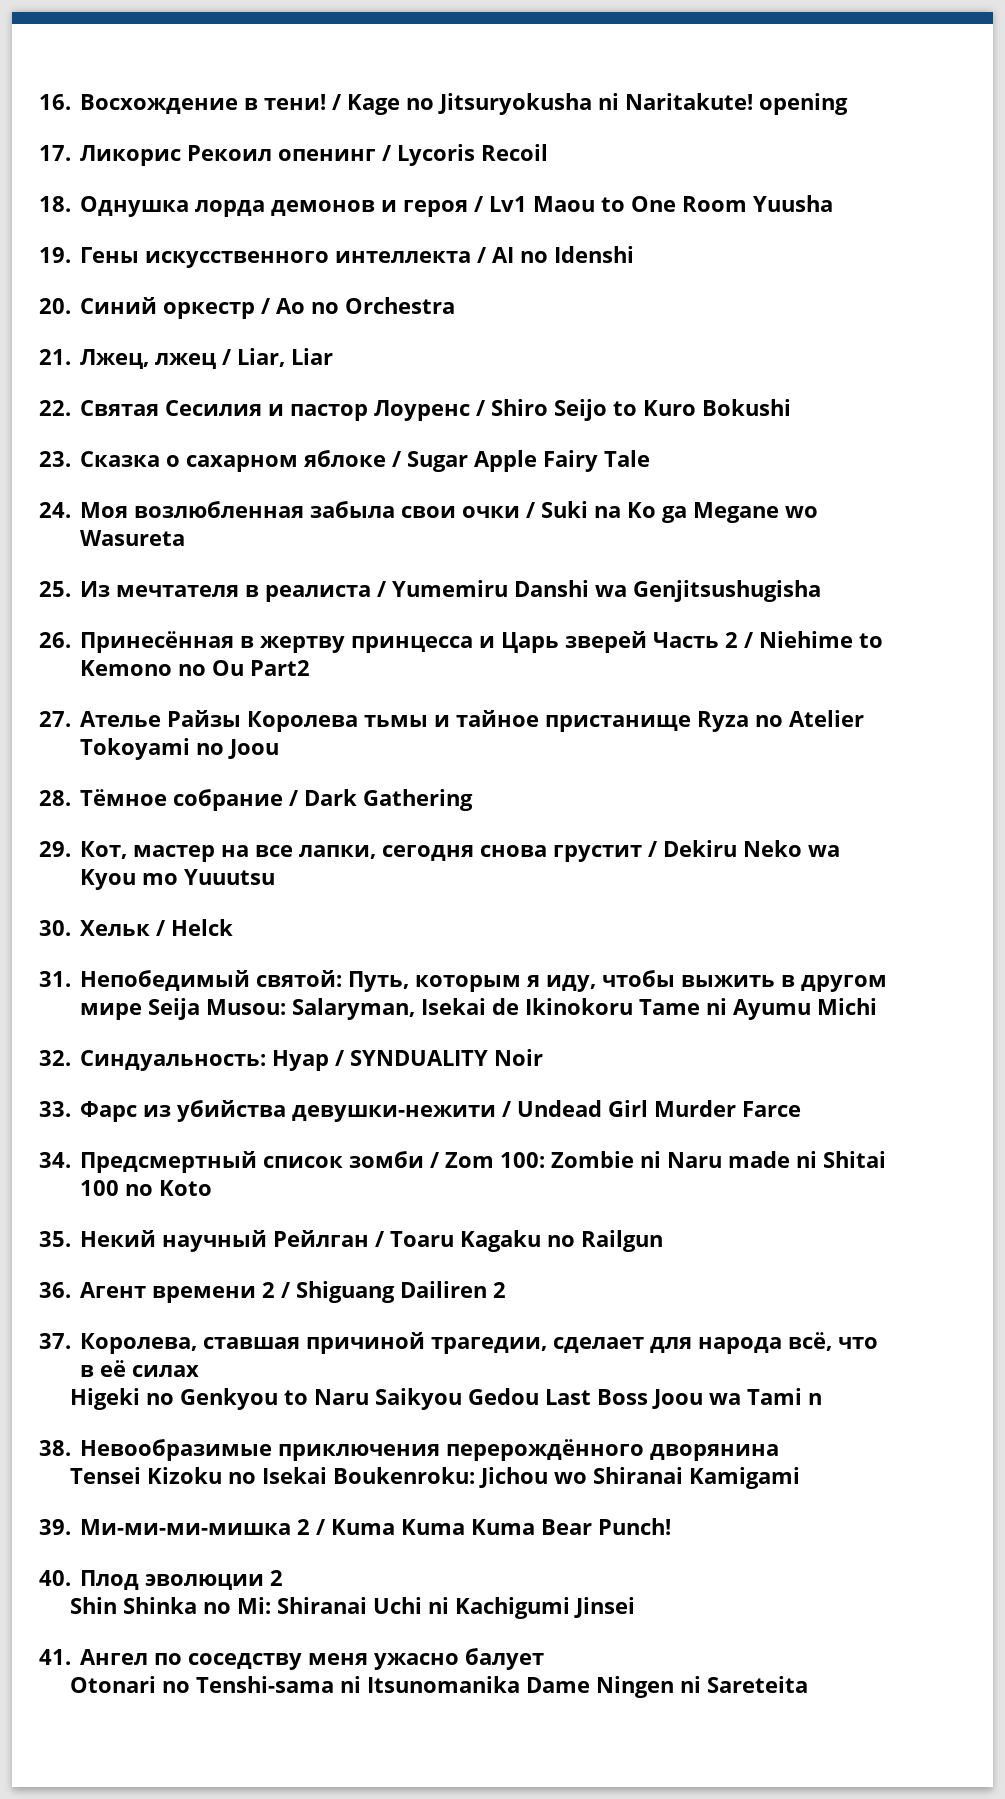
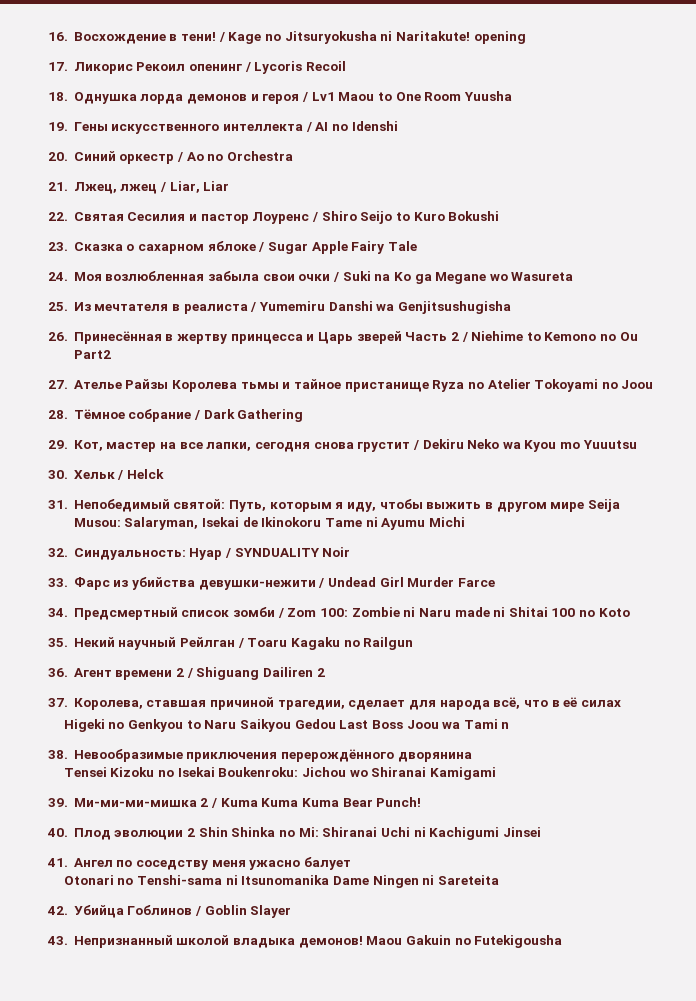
(284, 1578) // -> (196, 832) none
(809, 1684) none -> [47,905,292,918] [47,935,563,948] // 42. Убийца Гоблинов / Goblin Slayer // 43. Непризнанный школой владыка демонов! Maou Gakuin no Futekigousha

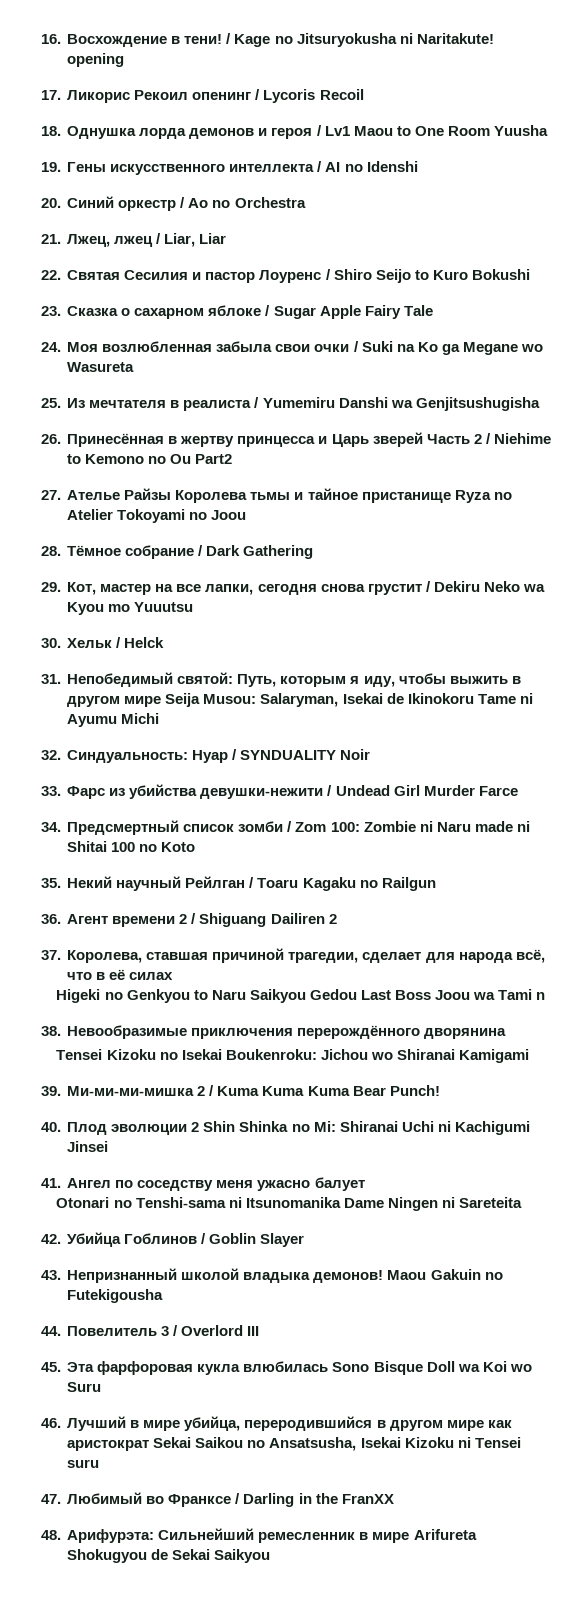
(563, 941) none -> [41,1325,260,1336] [41,1361,532,1375] [67,1382,102,1392] [41,1416,512,1431] [67,1437,521,1451] [67,1459,100,1468] [41,1492,394,1507] [41,1528,477,1543] [67,1549,271,1563] // 44. Повелитель 3 / Overlord III // 45. Эта фарфоровая кукла влюбилась Sono Bisque Doll wa Koi wo Suru // 46. Лучший в мире убийца, переродившийся в другом мире как аристократ Sekai Saikou no Ansatsusha, Isekai Kizoku ni Tensei suru // 47. Любимый во Франкcе / Darling in the FranXX // 48. Арифурэта: Сильнейший ремесленник в мире Arifureta Shokugyou de Sekai Saikyou

